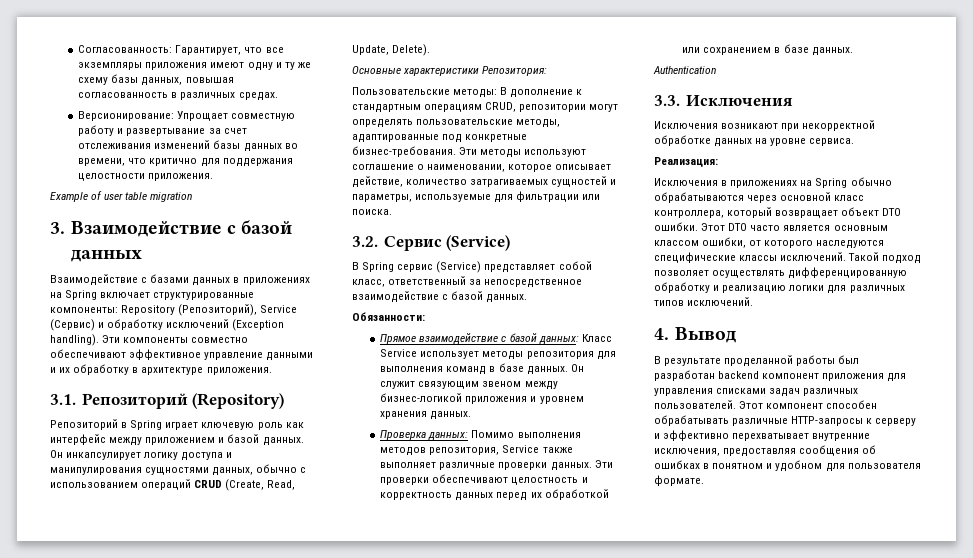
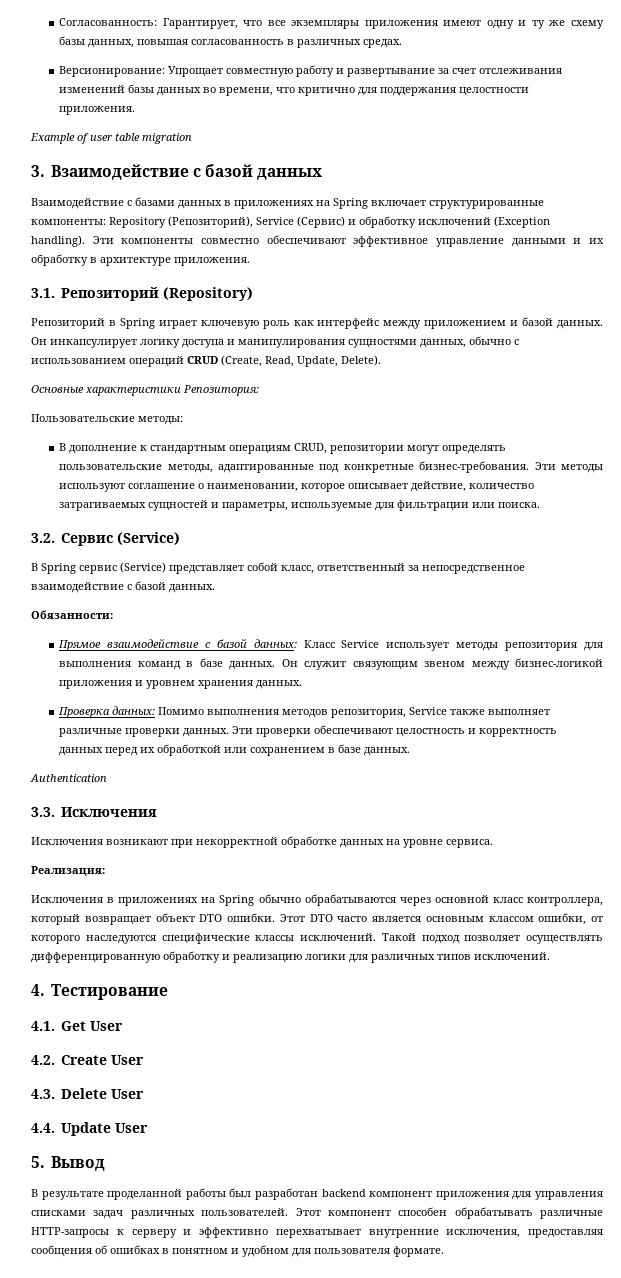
(498, 93) none -> (183, 420) //
(669, 334) none -> [50,984,168,1000] [31,1021,123,1031] [31,1055,144,1065] [31,1088,144,1099] [31,1122,148,1136] [31,1156,45,1168] Тестирование // 4.1. Get User // 4.2. Create User // 4.3. Delete User // 4.4. Update User // 5.

